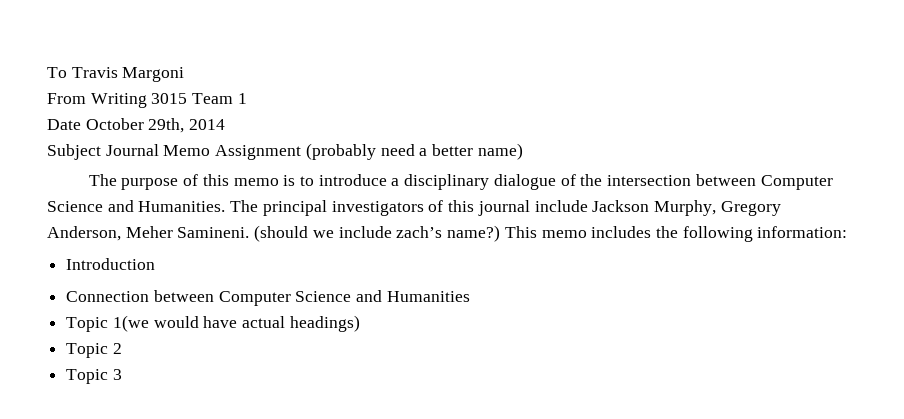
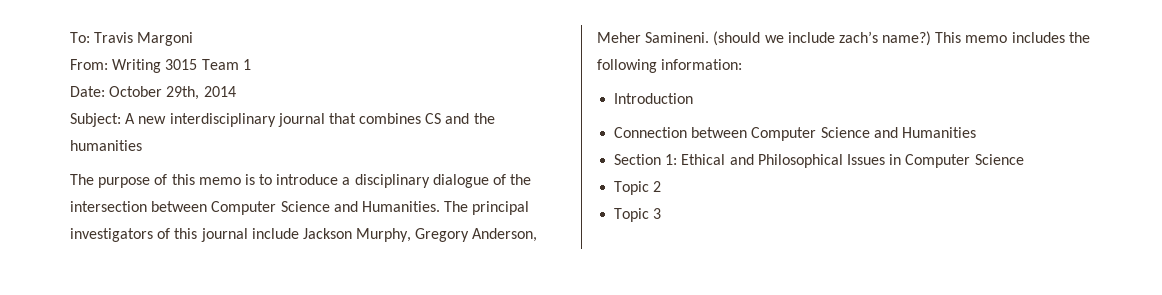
[47,67,67,78] To -> [70,32,90,43] To:
[47,93,86,104] From -> [70,59,108,70] From:
[47,119,81,130] Date -> [70,86,105,97] Date:
[47,143,523,160] Subject Journal Memo Assignment (probably need a better name) -> [70,113,495,127] [70,140,142,151] Subject: A new interdisciplinary journal that combines CS and the humanities
[66,315,360,332] Topic 1(we would have actual headings) -> [614,154,1024,168] Section 1: Ethical and Philosophical Issues in Computer Science

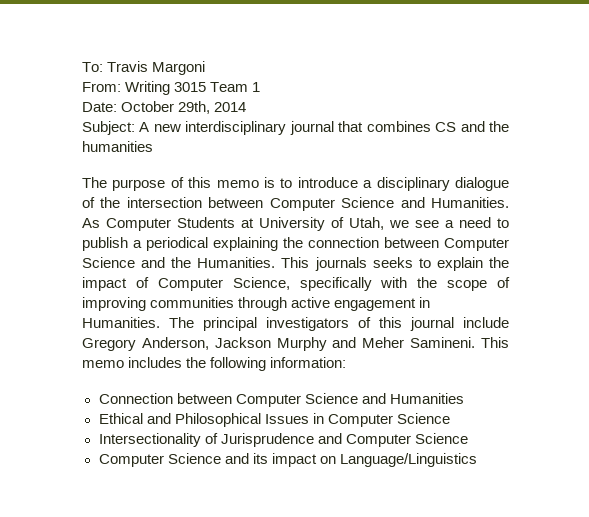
(440, 206) none -> [82,217,509,231] [82,237,509,251] [82,257,509,271] [82,277,510,291] [82,297,431,311] [82,317,160,328] As Computer Students at University of Utah, we see a need to publish a periodical explaining the connection between Computer Science and the Humanities. This journals seeks to explain the impact of Computer Science, specifically with the scope of improving communities through active engagement in Humanities.
[302,228,538,242] [597,31,932,46] Jackson Murphy, Gregory Anderson, Meher Samineni. (should we include zach’s name?) -> [82,337,476,351] Gregory Anderson, Jackson Murphy and Meher Samineni.
[614,93,694,104] // Introduction -> (347, 362) none
[614,154,678,165] Section 1: -> (464, 398) none
[614,181,662,195] [614,208,662,222] Topic 2 // Topic 3 -> [98,433,468,447] [98,453,477,467] Intersectionality of Jurisprudence and Computer Science // Computer Science and its impact on Language/Linguistics

